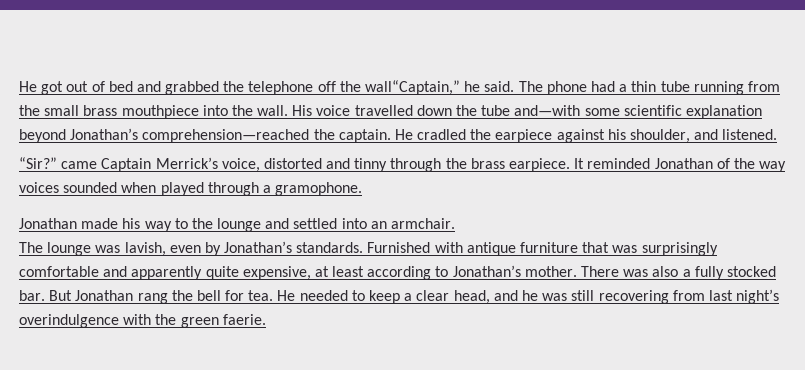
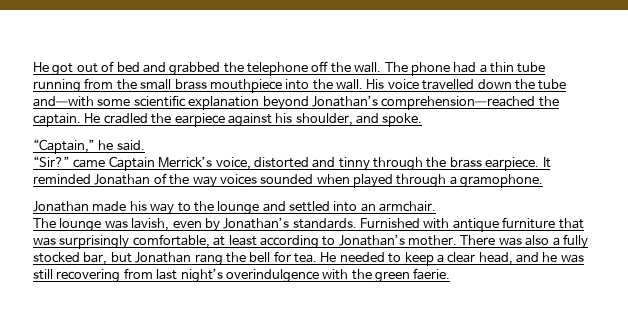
[365,80,515,95] wall“Captain,” he said. -> [354,62,382,73] wall.
[722,129,778,140] listened. -> [382,113,423,127] [33,139,145,154] spoke. // “Captain,” he said.
[19,266,311,280] comfortable and apparently quite expensive, -> [132,234,210,248] comfortable,
[19,290,73,301] bar. But -> [83,252,132,265] bar, but

